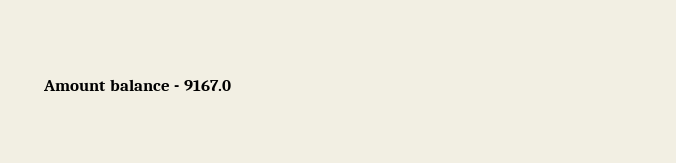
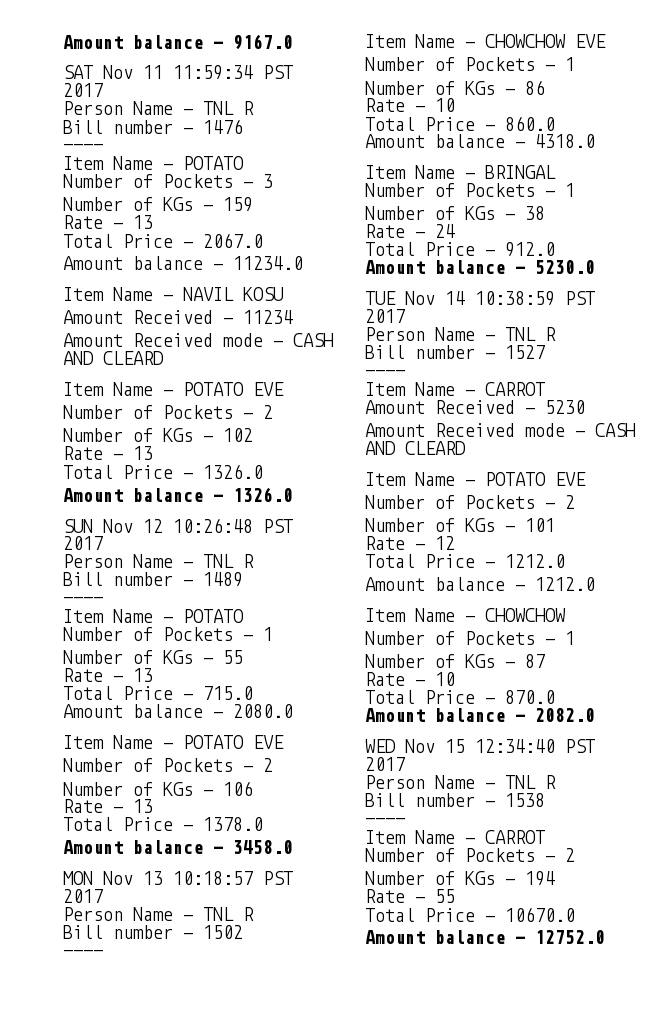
(231, 85) none -> [63,65,293,80] [63,83,103,97] [63,101,254,115] [63,119,243,134] [63,144,103,150] [63,156,244,170] [63,174,273,188] [63,197,253,212] [63,215,153,229] [63,233,263,248] [63,256,303,270] [63,287,284,301] [63,310,293,324] [63,333,334,347] [63,351,164,365] [63,382,284,396] [63,405,273,419] [63,428,253,442] [63,446,153,460] [63,464,263,479] [63,487,293,502] [63,518,293,533] [63,536,103,550] [63,554,254,568] [63,572,243,587] [63,597,103,603] [63,609,244,623] [63,627,273,641] [63,650,243,664] [63,668,153,682] [63,686,253,700] [63,704,293,718] [63,735,284,749] [63,758,273,772] [63,781,253,796] [63,799,153,813] [63,817,263,831] [63,840,293,854] [63,871,293,885] [63,889,103,903] [63,907,254,921] [63,925,243,939] [63,950,103,956] [365,34,606,48] [365,57,575,71] [365,80,545,95] [365,98,455,112] [365,116,555,131] [365,134,595,148] [365,165,556,179] [365,183,575,197] [365,206,545,220] [365,224,455,238] [365,242,555,257] [365,260,595,274] [365,291,595,306] [365,309,405,323] [365,327,556,341] [365,345,545,359] [365,370,405,376] [365,382,545,396] [365,400,585,414] [365,423,636,437] [365,441,466,455] [365,472,586,486] [365,495,575,509] [365,518,555,532] [365,536,455,550] [365,554,565,568] [365,577,595,591] [365,608,566,622] [365,631,575,645] [365,654,545,668] [365,672,455,686] [365,690,555,704] [365,708,595,722] [365,739,595,753] [365,757,405,771] [365,775,556,789] [365,793,545,807] [365,818,405,824] [365,830,545,844] [365,848,575,862] [365,871,555,886] [365,889,455,903] [365,907,575,922] [365,930,605,944] // SAT Nov 11 11:59:34 PST 2017 // Person Name - TNL R // Bill number - 1476 // ---- // Item Name - POTATO // Number of Pockets - 3 // Number of KGs - 159 // Rate - 13 // Total Price - 2067.0 // Amount balance - 11234.0 // Item Name - NAVIL KOSU // Amount Received - 11234 // Amount Received mode - CASH AND CLEARD // Item Name - POTATO EVE // Number of Pockets - 2 // Number of KGs - 102 // Rate - 13 // Total Price - 1326.0 // Amount balance - 1326.0 // SUN Nov 12 10:26:48 PST 2017 // Person Name - TNL R // Bill number - 1489 // ---- // Item Name - POTATO // Number of Pockets - 1 // Number of KGs - 55 // Rate - 13 // Total Price - 715.0 // Amount balance - 2080.0 // Item Name - POTATO EVE // Number of Pockets - 2 // Number of KGs - 106 // Rate - 13 // Total Price - 1378.0 // Amount balance - 3458.0 // MON Nov 13 10:18:57 PST 2017 // Person Name - TNL R // Bill number - 1502 // ---- // Item Name - CHOWCHOW EVE // Number of Pockets - 1 // Number of KGs - 86 // Rate - 10 // Total Price - 860.0 // Amount balance - 4318.0 // Item Name - BRINGAL // Number of Pockets - 1 // Number of KGs - 38 // Rate - 24 // Total Price - 912.0 // Amount balance - 5230.0 // TUE Nov 14 10:38:59 PST 2017 // Person Name - TNL R // Bill number - 1527 // ---- // Item Name - CARROT // Amount Received - 5230 // Amount Received mode - CASH AND CLEARD // Item Name - POTATO EVE // Number of Pockets - 2 // Number of KGs - 101 // Rate - 12 // Total Price - 1212.0 // Amount balance - 1212.0 // Item Name - CHOWCHOW // Number of Pockets - 1 // Number of KGs - 87 // Rate - 10 // Total Price - 870.0 // Amount balance - 2082.0 // WED Nov 15 12:34:40 PST 2017 // Person Name - TNL R // Bill number - 1538 // ---- // Item Name - CARROT // Number of Pockets - 2 // Number of KGs - 194 // Rate - 55 // Total Price - 10670.0 // Amount balance - 12752.0

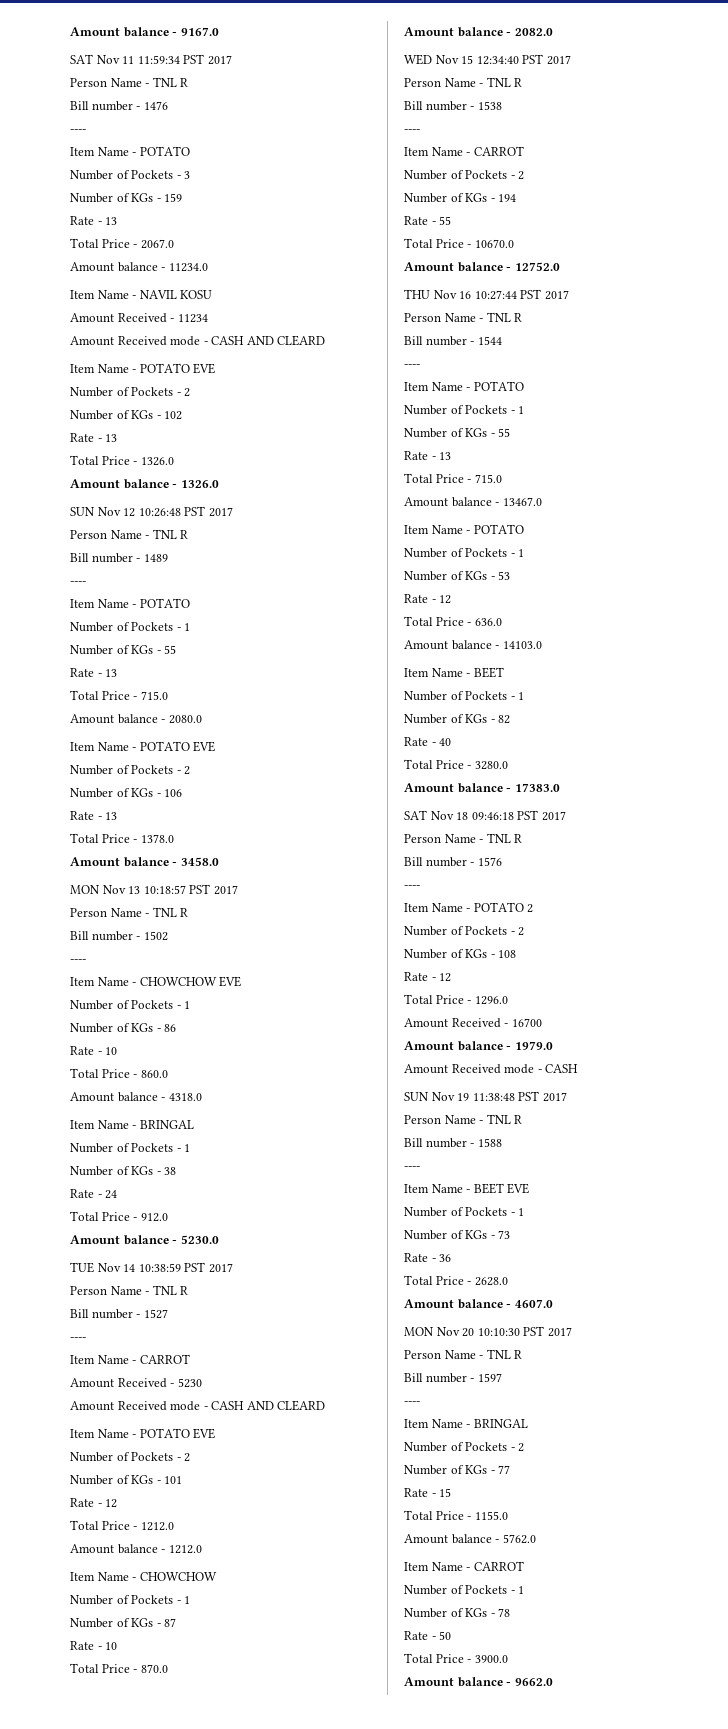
(605, 937) none -> [404,289,569,300] [404,312,523,322] [404,336,502,346] [404,364,420,368] [404,381,524,391] [404,405,525,415] [404,428,511,438] [404,451,452,460] [404,473,502,483] [404,497,542,507] [404,524,524,534] [404,548,525,558] [404,571,511,581] [404,594,452,604] [404,616,502,626] [404,640,542,650] [404,667,504,678] [404,691,525,701] [404,714,511,724] [404,737,452,746] [404,759,508,770] [404,783,560,793] [404,810,566,821] [404,833,523,843] [404,857,502,867] [404,885,420,889] [404,902,534,913] [404,926,525,936] [404,949,517,959] [404,972,452,982] [404,994,508,1005] [404,1018,542,1028] [404,1041,553,1051] [404,1064,579,1074] [404,1091,567,1102] [404,1114,523,1124] [404,1138,502,1148] [404,1166,420,1170] [404,1183,530,1194] [404,1207,525,1217] [404,1230,511,1240] [404,1253,452,1262] [404,1275,508,1286] [404,1299,553,1309] [404,1326,572,1337] [404,1349,523,1359] [404,1373,502,1383] [404,1401,420,1405] [404,1419,528,1428] [404,1442,525,1452] [404,1465,511,1475] [404,1488,452,1497] [404,1510,508,1520] [404,1534,536,1544] [404,1561,524,1571] [404,1585,525,1595] [404,1608,511,1618] [404,1631,452,1640] [404,1653,508,1663] [404,1677,553,1687] // THU Nov 16 10:27:44 PST 2017 // Person Name - TNL R // Bill number - 1544 // ---- // Item Name - POTATO // Number of Pockets - 1 // Number of KGs - 55 // Rate - 13 // Total Price - 715.0 // Amount balance - 13467.0 // Item Name - POTATO // Number of Pockets - 1 // Number of KGs - 53 // Rate - 12 // Total Price - 636.0 // Amount balance - 14103.0 // Item Name - BEET // Number of Pockets - 1 // Number of KGs - 82 // Rate - 40 // Total Price - 3280.0 // Amount balance - 17383.0 // SAT Nov 18 09:46:18 PST 2017 // Person Name - TNL R // Bill number - 1576 // ---- // Item Name - POTATO 2 // Number of Pockets - 2 // Number of KGs - 108 // Rate - 12 // Total Price - 1296.0 // Amount Received - 16700 // Amount balance - 1979.0 // Amount Received mode - CASH // SUN Nov 19 11:38:48 PST 2017 // Person Name - TNL R // Bill number - 1588 // ---- // Item Name - BEET EVE // Number of Pockets - 1 // Number of KGs - 73 // Rate - 36 // Total Price - 2628.0 // Amount balance - 4607.0 // MON Nov 20 10:10:30 PST 2017 // Person Name - TNL R // Bill number - 1597 // ---- // Item Name - BRINGAL // Number of Pockets - 2 // Number of KGs - 77 // Rate - 15 // Total Price - 1155.0 // Amount balance - 5762.0 // Item Name - CARROT // Number of Pockets - 1 // Number of KGs - 78 // Rate - 50 // Total Price - 3900.0 // Amount balance - 9662.0

